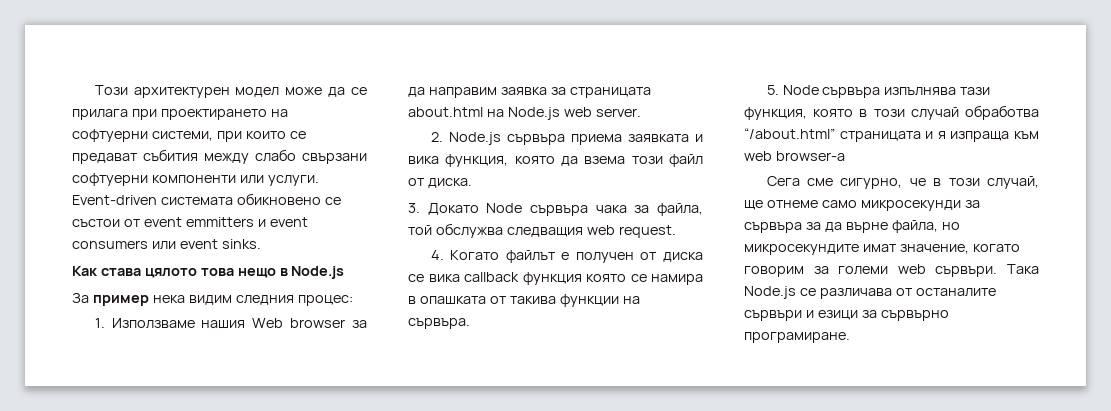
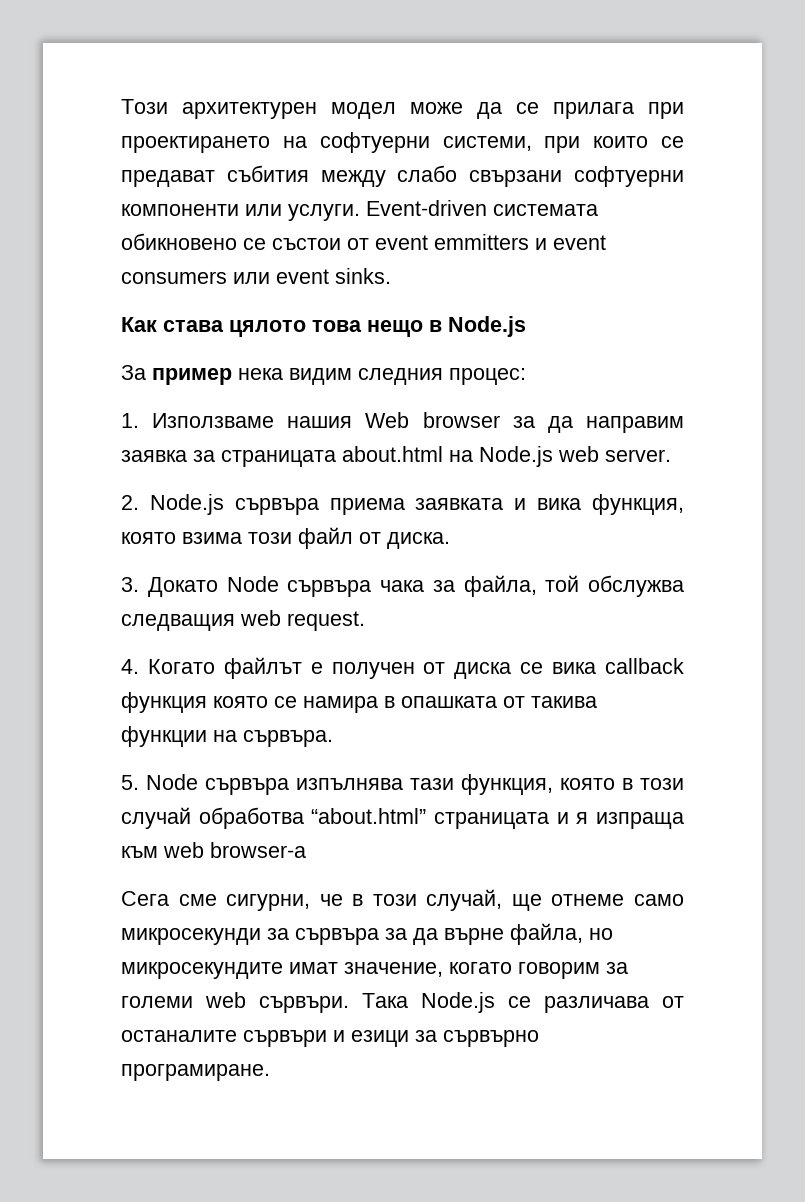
[561,156,626,166] да взема -> [182,532,242,544] взима
[744,128,835,139] “/about.html” -> [311,808,427,824] “about.html”
[840,178,903,189] сигурно, -> [226,894,311,911] сигурни,

